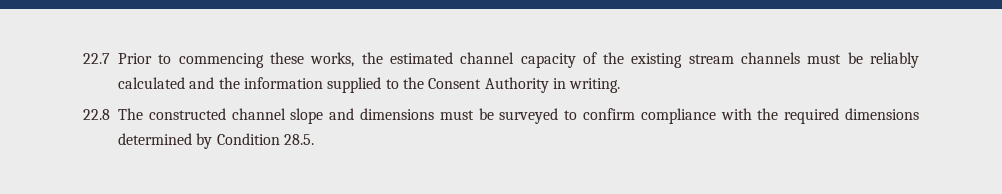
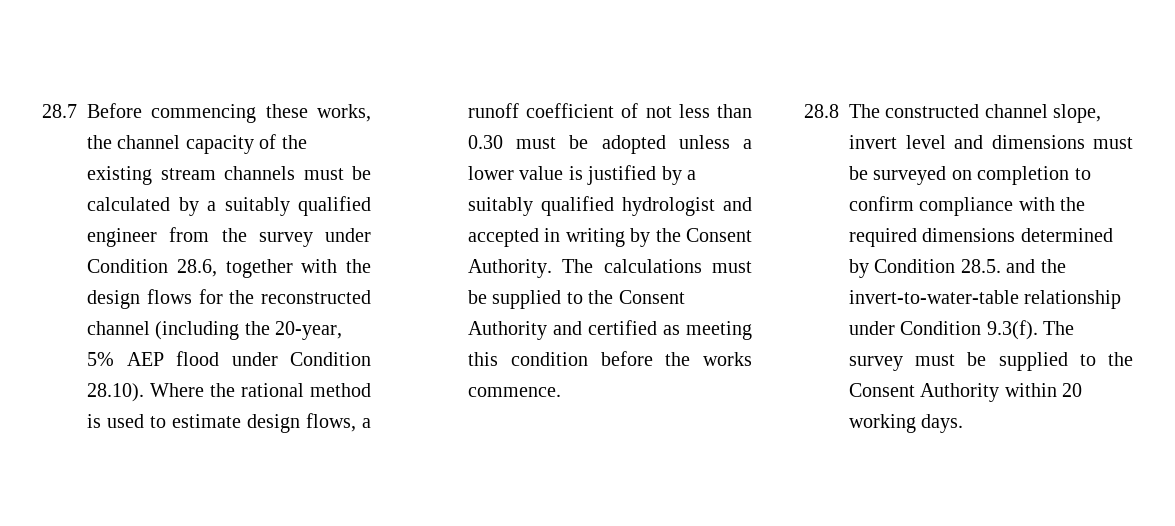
[83,53,172,64] 22.7 Prior to -> [42,103,142,118] 28.7 Before
[389,52,453,64] estimated -> (112, 142) none
[870,52,919,68] [118,77,621,93] [83,108,324,124] reliably calculated and the information supplied to the Consent Authority in writing. // 22.8 The constructed channel slope -> [87,196,371,216] [87,227,371,247] [87,259,371,278] [87,289,371,309] [87,321,343,340] [87,351,371,366] [87,383,371,402] [87,413,371,433] [468,103,752,118] [468,135,752,154] [468,165,696,185] [468,196,752,216] [468,228,752,247] [468,259,752,278] [468,290,685,309] [468,320,752,340] [468,351,752,366] [468,387,561,397] [804,104,1102,123] [849,135,946,149] calculated by a suitably qualified engineer from the survey under Condition 28.6, together with the design flows for the reconstructed channel (including the 20-year, 5% AEP flood under Condition 28.10). Where the rational method is used to estimate design flows, a runoff coefficient of not less than 0.30 must be adopted unless a lower value is justified by a suitably qualified hydrologist and accepted in writing by the Consent Authority. The calculations must be supplied to the Consent Authority and certified as meeting this condition before the works commence. // 28.8 The constructed channel slope, invert level
(559, 116) none -> [951,166,1070,185] on completion
(314, 139) none -> [1006,259,1066,273] [849,290,1122,309] [849,320,1075,340] [849,352,1133,371] [849,383,1083,402] [849,414,964,433] and the invert-to-water-table relationship under Condition 9.3(f). The survey must be supplied to the Consent Authority within 20 working days.

